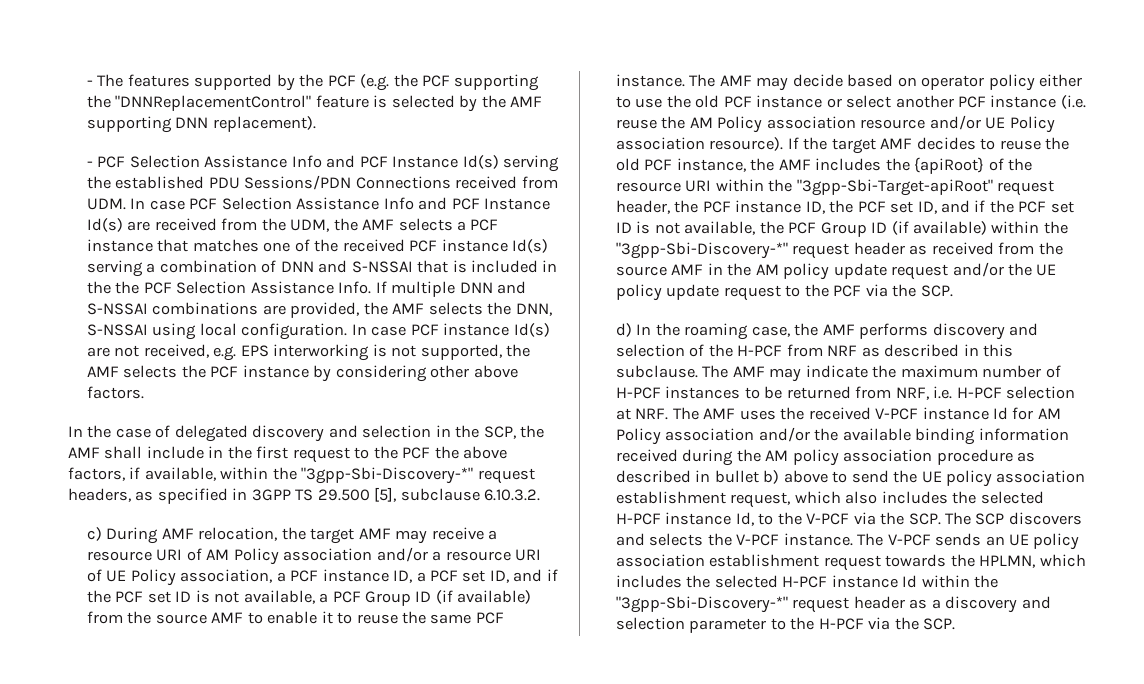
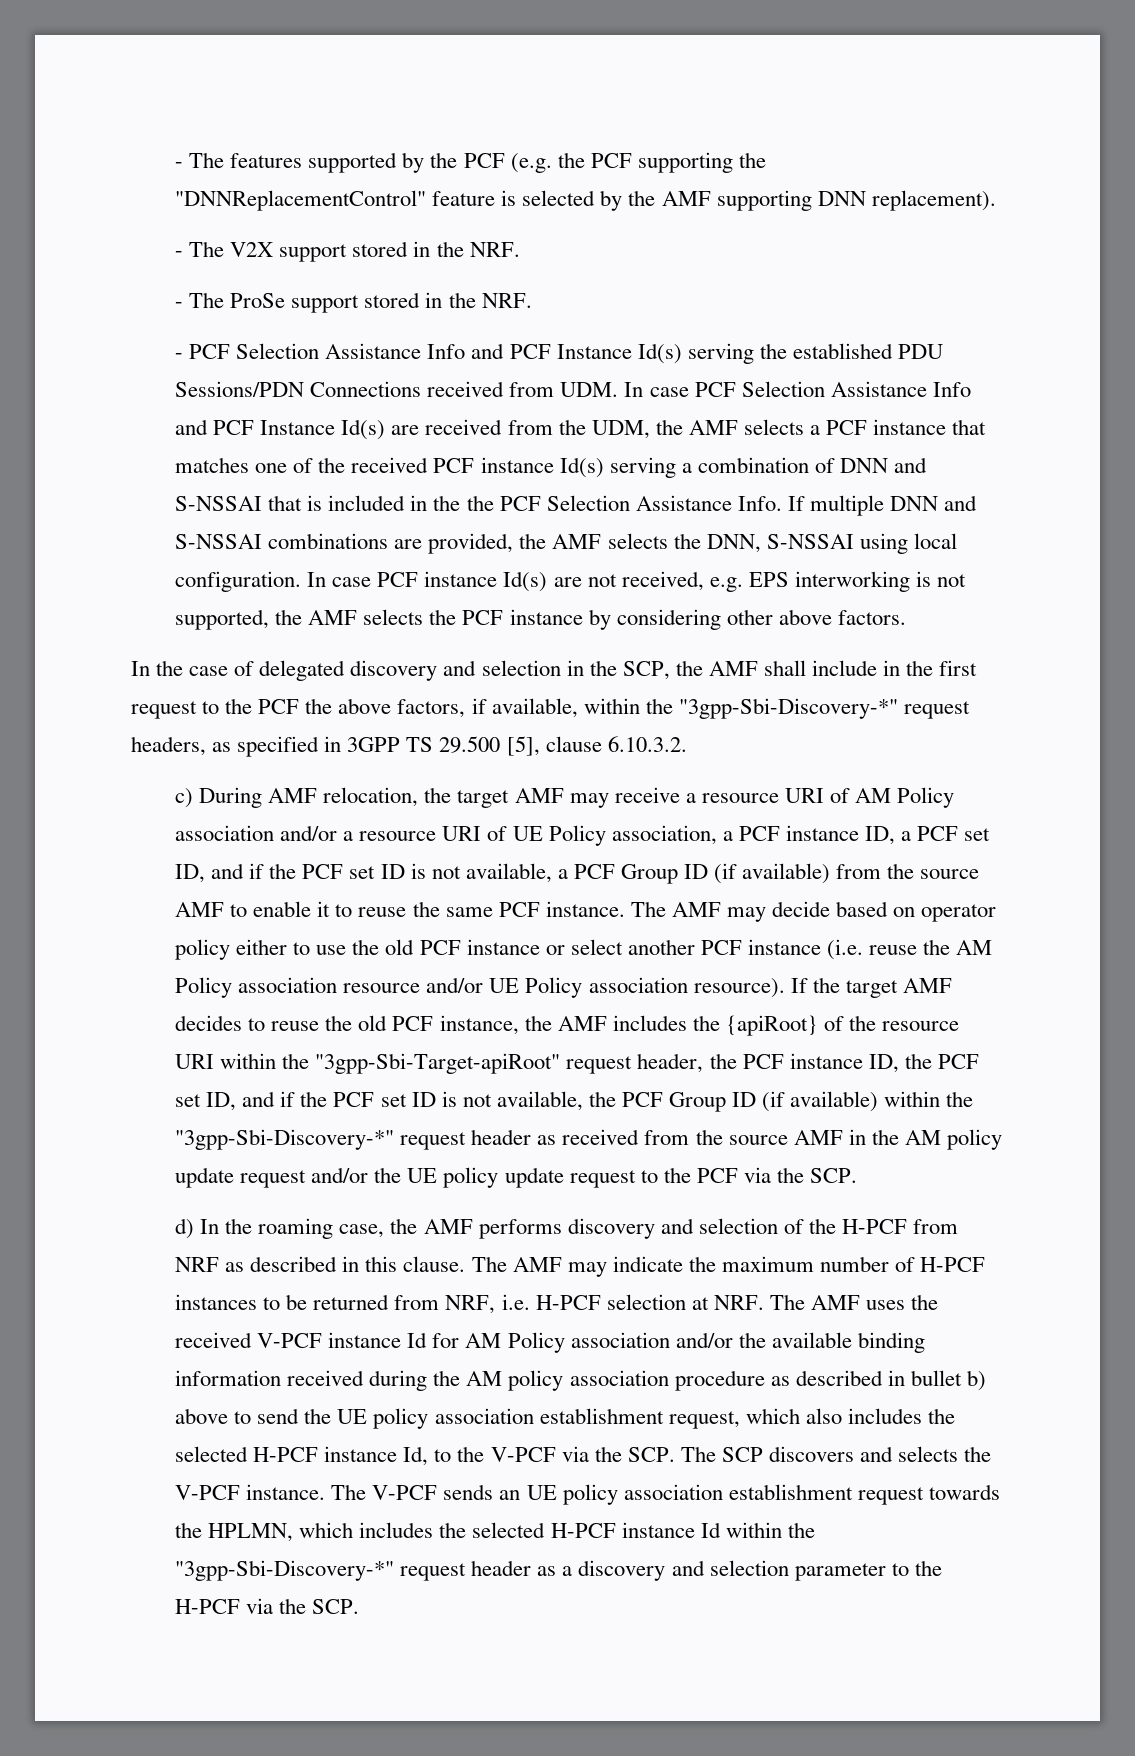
(316, 124) none -> [175,241,520,262] [175,292,532,313] // - The V2X support stored in the NRF. // - The ProSe support stored in the NRF.
[400,488,480,501] subclause -> [545,736,602,752] clause
[615,365,698,378] subclause. -> [403,1256,466,1272] clause.

